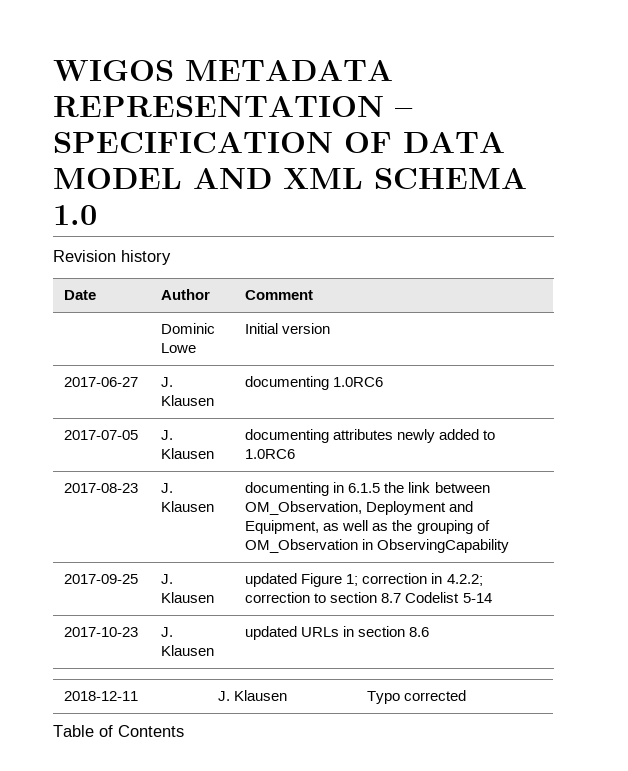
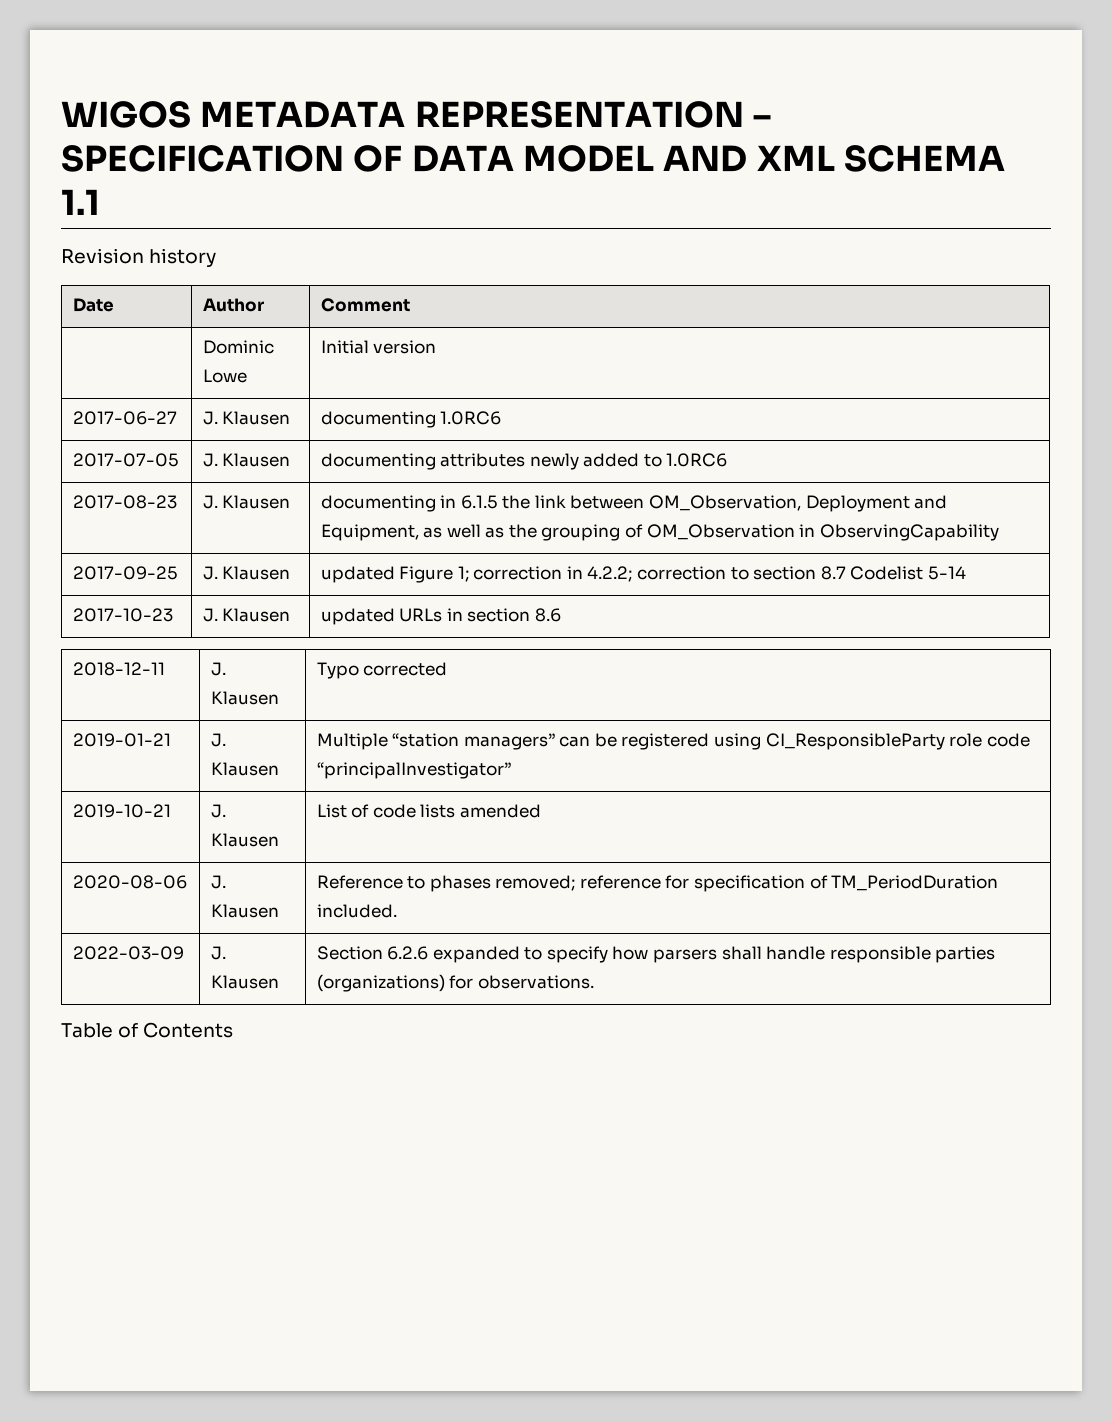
[53,205,97,225] 1.0 -> [61,189,100,215] 1.1
(467, 695) none -> [72,733,171,747] [210,733,226,747] [210,762,279,776] [316,733,1030,750] [316,762,511,779] [72,804,171,818] [210,804,226,818] [210,833,279,847] [316,804,541,818] [72,875,187,889] [210,875,226,889] [210,904,279,918] [316,875,999,892] [316,904,397,918] [72,946,184,960] [210,946,226,960] [210,975,279,989] [316,946,996,963] [316,974,594,992] // 2019-01-21 | J. Klausen | Multiple “station managers” can be registered using CI_ResponsibleParty role code “principalInvestigator” // 2019-10-21 | J. Klausen | List of code lists amended // 2020-08-06 | J. Klausen | Reference to phases removed; reference for specification of TM_PeriodDuration included. // 2022-03-09 | J. Klausen | Section 6.2.6 expanded to specify how parsers shall handle responsible parties (organizations) for observations.

